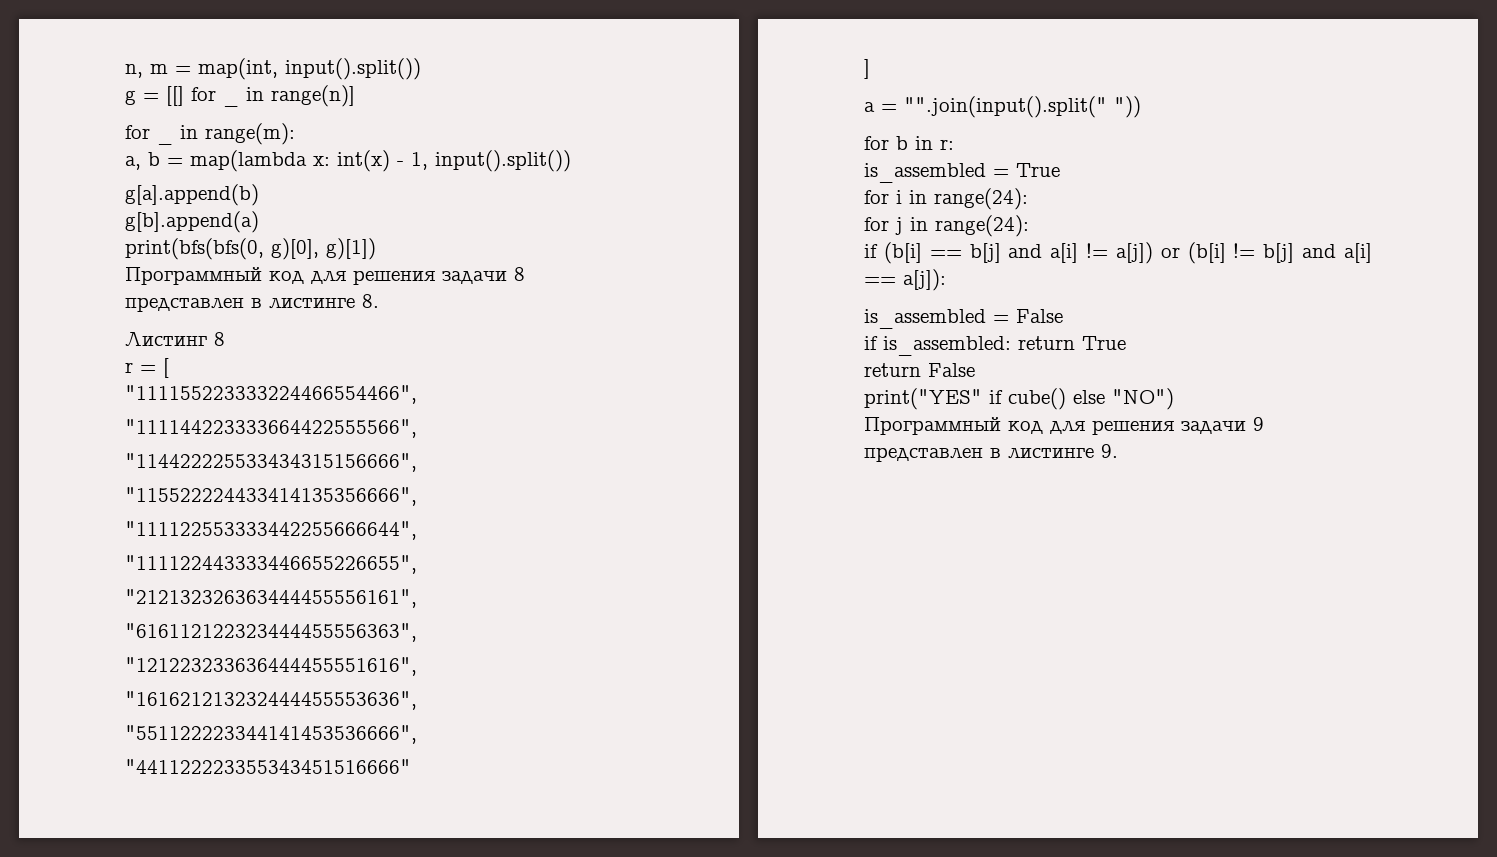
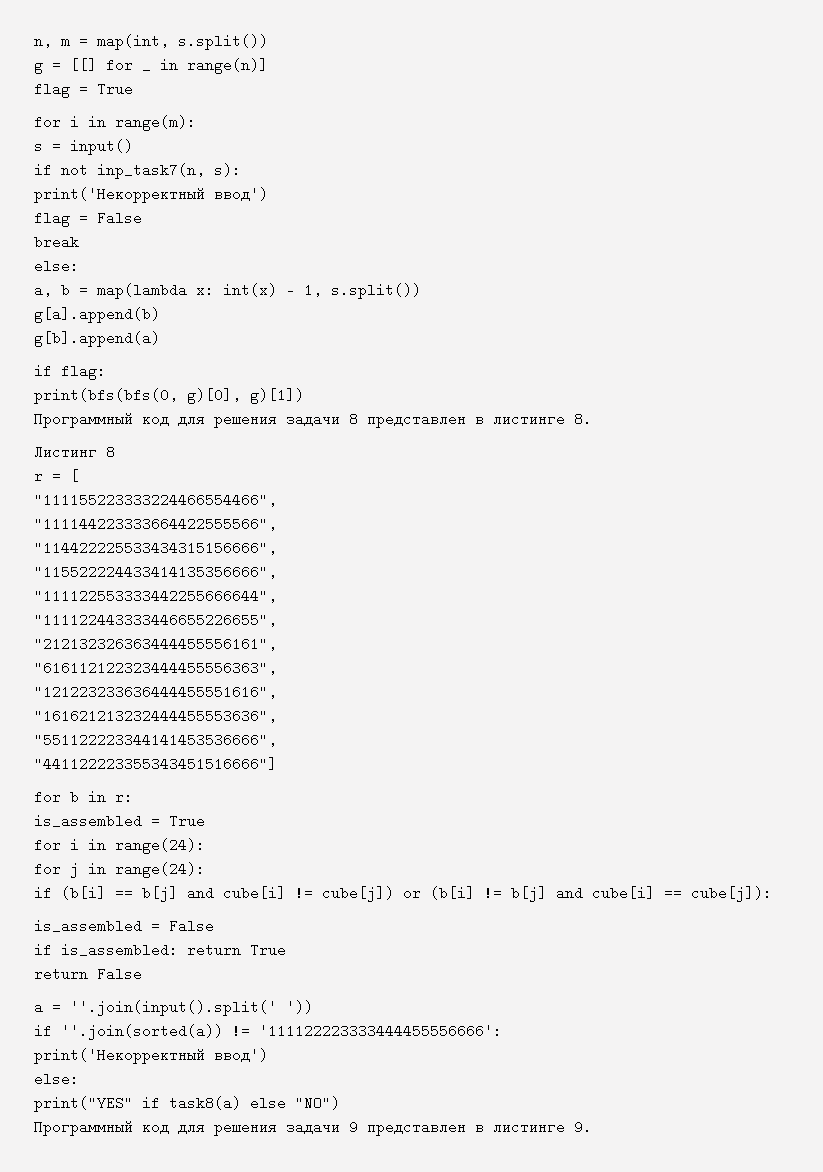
[285,58,421,80] input().split()) -> [178,34,268,50] s.split())
[125,125,150,139] [157,139,173,145] // for _ -> [34,82,133,98] [34,115,79,129] // flag = True // for i
(295, 134) none -> [34,139,133,155] [34,163,241,179] [34,185,268,203] [34,211,142,227] [34,235,79,249] [34,259,79,273] // s = input() // if not inp_task7(n, s): // print('Некорректный ввод') // flag = False // break // else:
[435,150,571,172] input().split()) -> [331,283,421,299] s.split())
(259, 222) none -> [34,364,106,380] // if flag:
[125,759,411,774] [864,59,870,79] [864,96,1141,118] "441122223355343451516666" // ] // a = "".join(input().split(" ")) -> [34,757,277,771] "441122223355343451516666"]
[1050,242,1153,264] a[i] != a[j]) -> [223,886,394,902] cube[i] != cube[j])
[1344,243,1372,263] [864,269,946,291] a[i] == a[j]): -> [592,886,772,902] cube[i] == cube[j]):
(975, 370) none -> [34,1000,313,1016] [34,1024,502,1040] [34,1046,268,1064] [34,1072,79,1086] // a = ''.join(input().split(' ')) // if ''.join(sorted(a)) != '111122223333444455556666': // print('Некорректный ввод') // else:
[1008,388,1066,410] cube() -> [169,1096,241,1110] task8(a)

